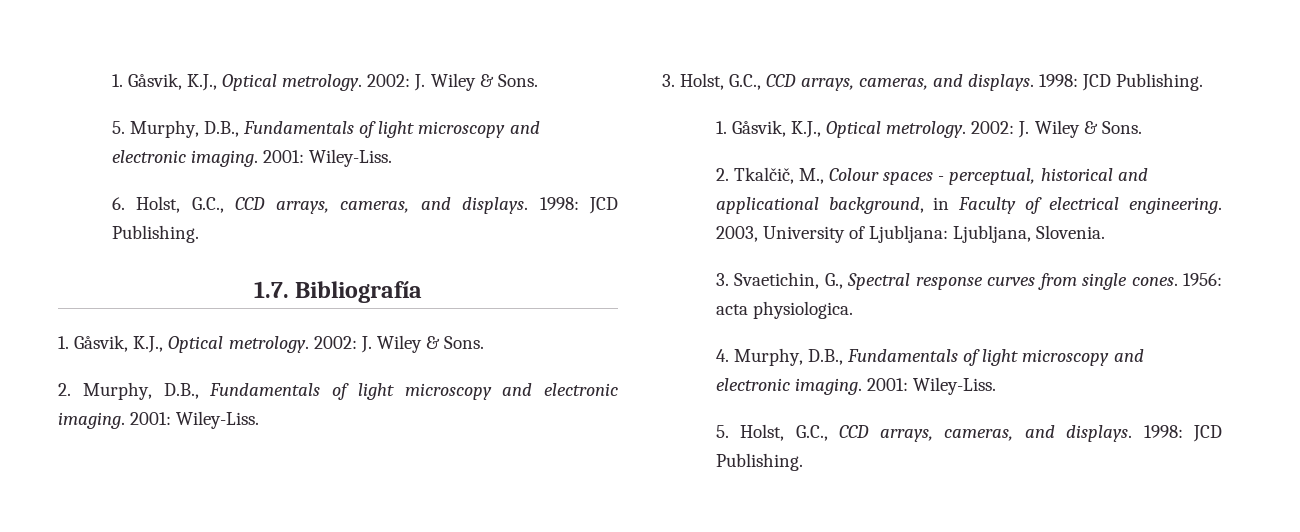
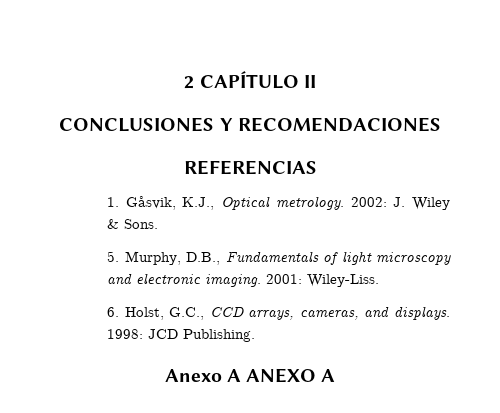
(111, 80) none -> [184,71,316,89] [59,117,441,132] [183,160,317,175] 2 CAPÍTULO II // CONCLUSIONES Y RECOMENDACIONES // REFERENCIAS //
[253,281,423,303] [58,335,485,353] [58,382,618,400] [58,411,260,429] [662,73,1204,91] [715,120,1142,138] [715,167,1148,185] [715,197,1222,214] [715,225,1106,243] [715,272,1222,290] [715,301,853,319] [715,348,1144,366] [715,377,997,395] [715,424,1222,442] [715,453,803,471] 1.7. Bibliografía // 1. Gåsvik, K.J., Optical metrology. 2002: J. Wiley & Sons. // 2. Murphy, D.B., Fundamentals of light microscopy and electronic imaging. 2001: Wiley-Liss. // 3. Holst, G.C., CCD arrays, cameras, and displays. 1998: JCD Publishing. // 1. Gåsvik, K.J., Optical metrology. 2002: J. Wiley & Sons. // 2. Tkalčič, M., Colour spaces - perceptual, historical and applicational background, in Faculty of electrical engineering. 2003, University of Ljubljana: Ljubljana, Slovenia. // 3. Svaetichin, G., Spectral response curves from single cones. 1956: acta physiologica. // 4. Murphy, D.B., Fundamentals of light microscopy and electronic imaging. 2001: Wiley-Liss. // 5. Holst, G.C., CCD arrays, cameras, and displays. 1998: JCD Publishing. -> [164,368,336,383] Anexo A ANEXO A

